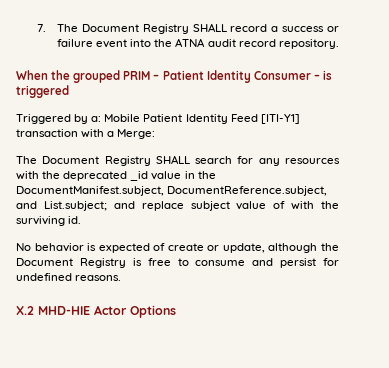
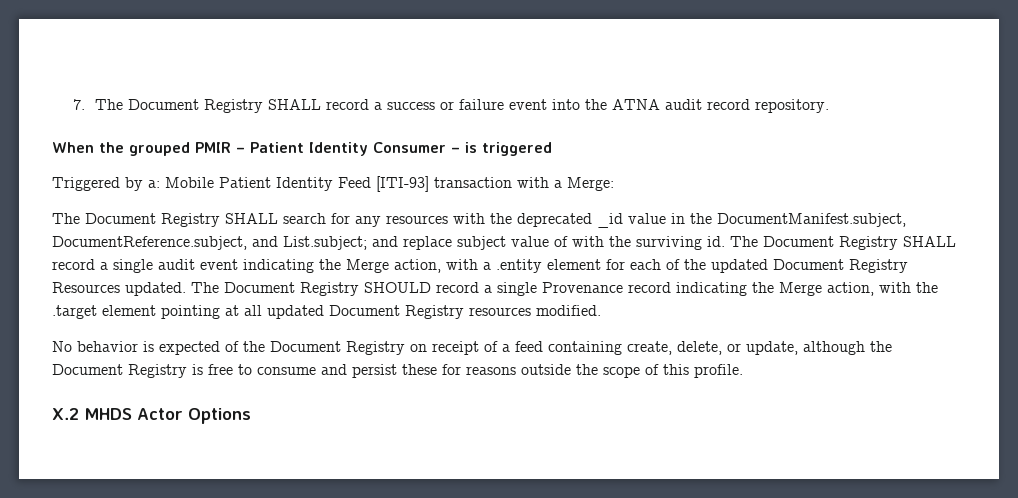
[123,71,151,80] PRIM -> [195,142,231,153] PMIR
[260,114,300,124] [ITI-Y1] -> [376,176,429,192] [ITI-93]
(82, 220) none -> [730,236,956,250] [52,259,908,273] [52,282,938,296] [52,305,601,319] The Document Registry SHALL record a single audit event indicating the Merge action, with a .entity element for each of the updated Document Registry Resources updated. The Document Registry SHOULD record a single Provenance record indicating the Merge action, with the .target element pointing at all updated Document Registry resources modified.
[167,243,204,251] create -> [243,341,722,355] the Document Registry on receipt of a feed containing create, delete,
[323,258,339,266] [16,273,122,281] for undefined reasons. -> [402,364,743,378] these for reasons outside the scope of this profile.
[38,306,90,315] MHD-HIE -> [84,408,132,420] MHDS

